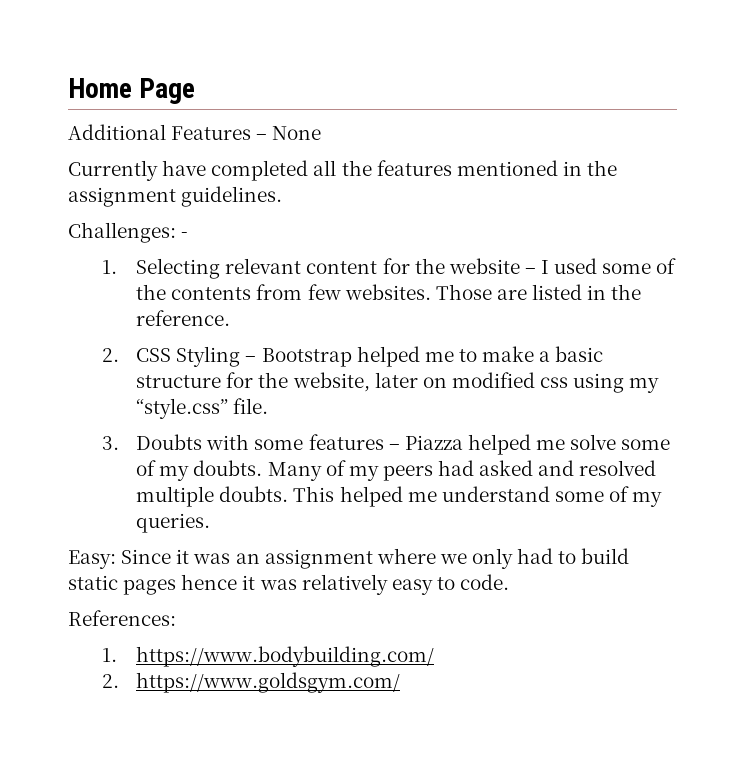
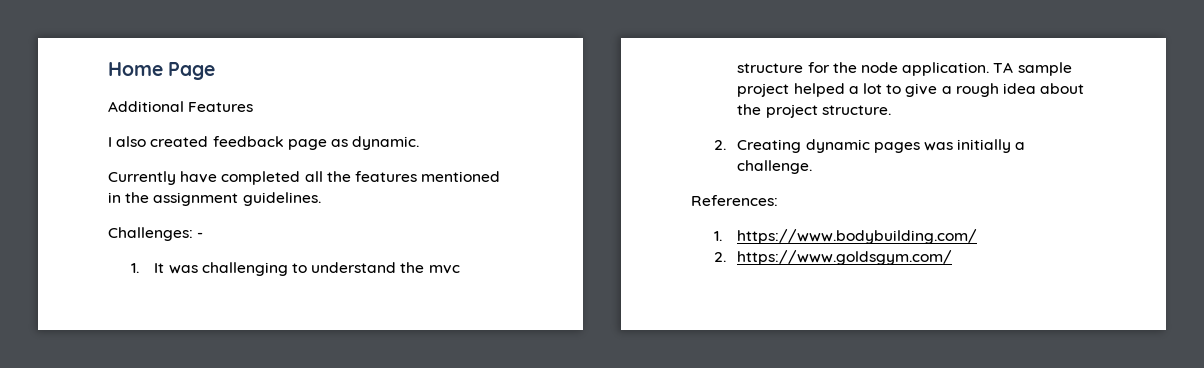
[256,126,322,140] – None -> [108,136,420,150] // I also created feedback page as dynamic.
[136,258,677,279] [136,284,642,300] [136,310,231,326] [102,346,604,367] [136,372,660,393] [136,398,269,419] [102,434,671,455] [136,460,657,481] [136,486,663,507] [136,513,211,533] [68,548,630,569] [68,574,510,595] Selecting relevant content for the website – I used some of the contents from few websites. Those are listed in the reference. // 2. CSS Styling – Bootstrap helped me to make a basic structure for the website, later on modified css using my “style.css” file. // 3. Doubts with some features – Piazza helped me solve some of my doubts. Many of my peers had asked and resolved multiple doubts. This helped me understand some of my queries. // Easy: Since it was an assignment where we only had to build static pages hence it was relatively easy to code. -> [154,262,460,276] [737,62,1072,76] [737,83,1085,97] [737,104,891,118] [714,139,1026,153] [737,160,813,174] It was challenging to understand the mvc structure for the node application. TA sample project helped a lot to give a rough idea about the project structure. // 2. Creating dynamic pages was initially a challenge.

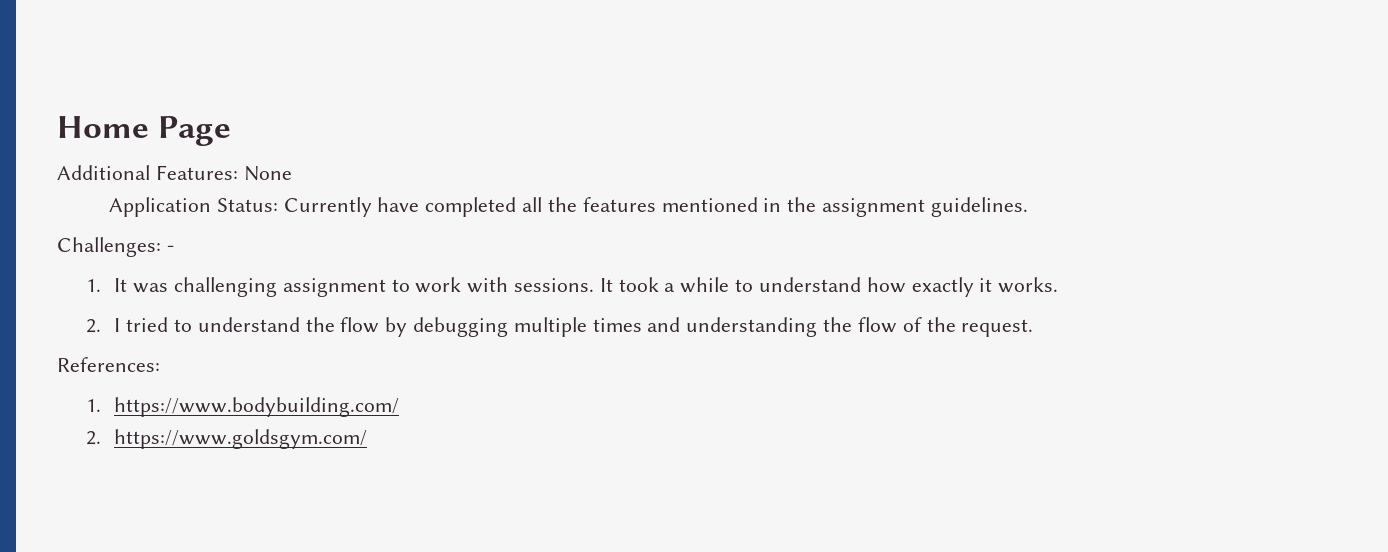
[188,102,254,112] [108,136,420,150] Features // I also created feedback page as dynamic. // -> [155,165,292,181] [109,197,278,217] Features: None // Application Status:
[292,262,460,274] [737,62,1072,76] [737,83,1085,97] [737,104,891,118] [714,139,1026,153] [737,160,813,174] to understand the mvc structure for the node application. TA sample project helped a lot to give a rough idea about the project structure. // 2. Creating dynamic pages was initially a challenge. -> [282,277,1059,297] [85,317,1034,337] assignment to work with sessions. It took a while to understand how exactly it works. // 2. I tried to understand the flow by debugging multiple times and understanding the flow of the request.

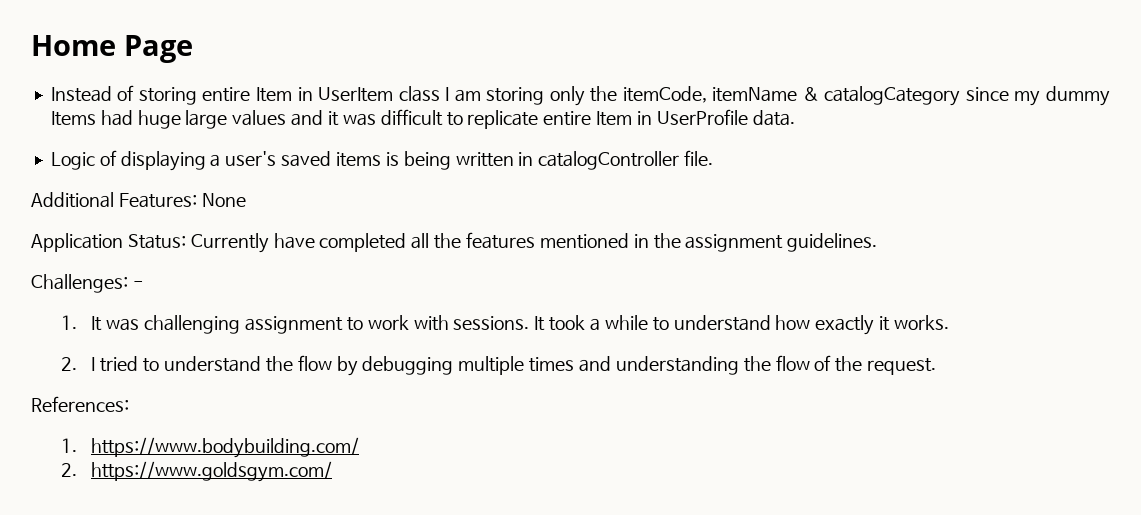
(232, 131) none -> [50,85,1110,106] [50,109,795,129] [50,150,714,171] // Instead of storing entire Item in UserItem class I am storing only the itemCode, itemName & catalogCategory since my dummy Items had huge large values and it was difficult to replicate entire Item in UserProfile data. // Logic of displaying a user's saved items is being written in catalogController file.

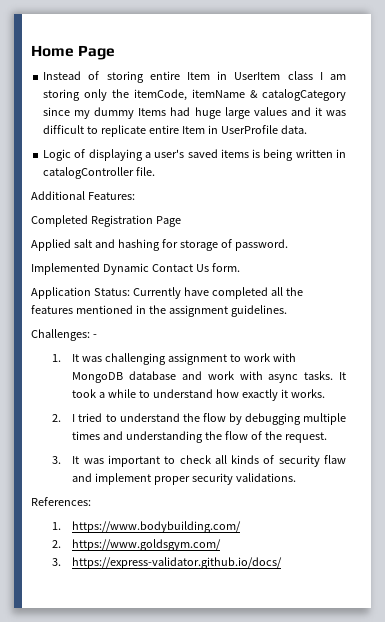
[118,193,246,208] Features: None -> [87,192,135,200] [31,215,181,227] [31,239,288,251] [31,263,240,275] Features: // Completed Registration Page // Applied salt and hashing for storage of password. // Implemented Dynamic Contact Us form.
[453,316,530,330] sessions. -> [72,371,334,383] MongoDB database and work with async tasks.
(937, 366) none -> [51,455,346,467] [72,473,297,485] // 3. It was important to check all kinds of security flaw and implement proper security validations.
(333, 471) none -> [51,557,283,569] // 3. https://express-validator.github.io/docs/

